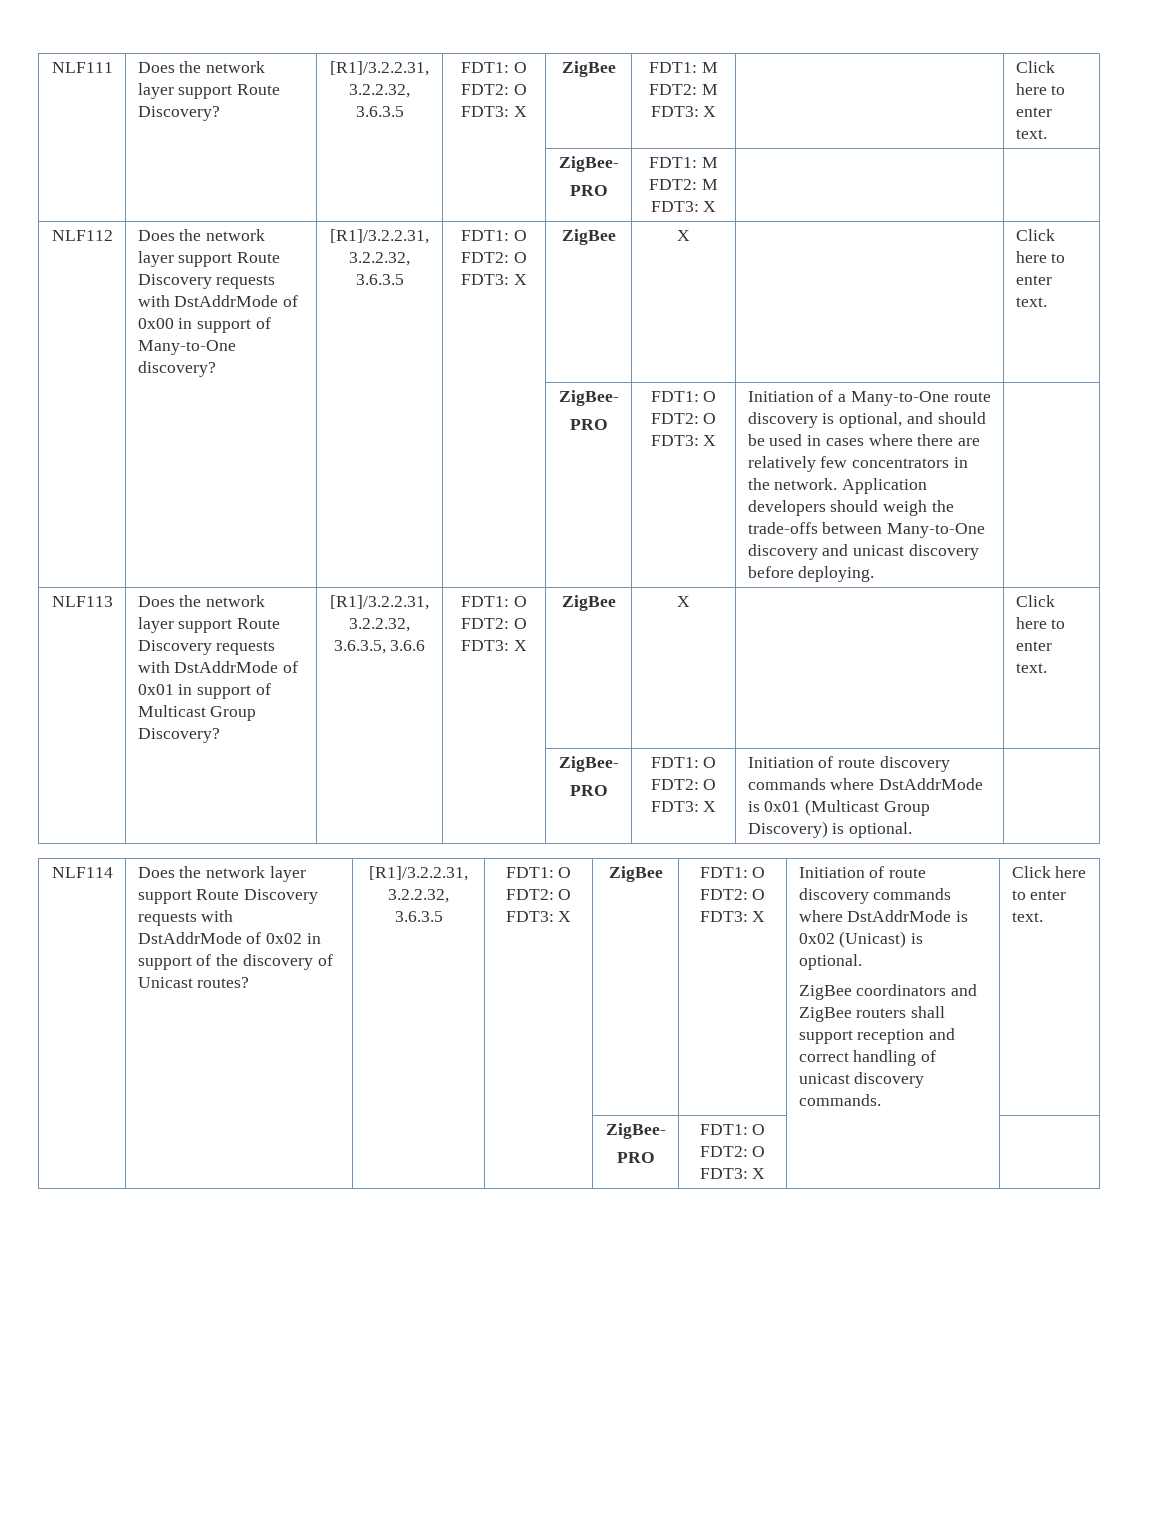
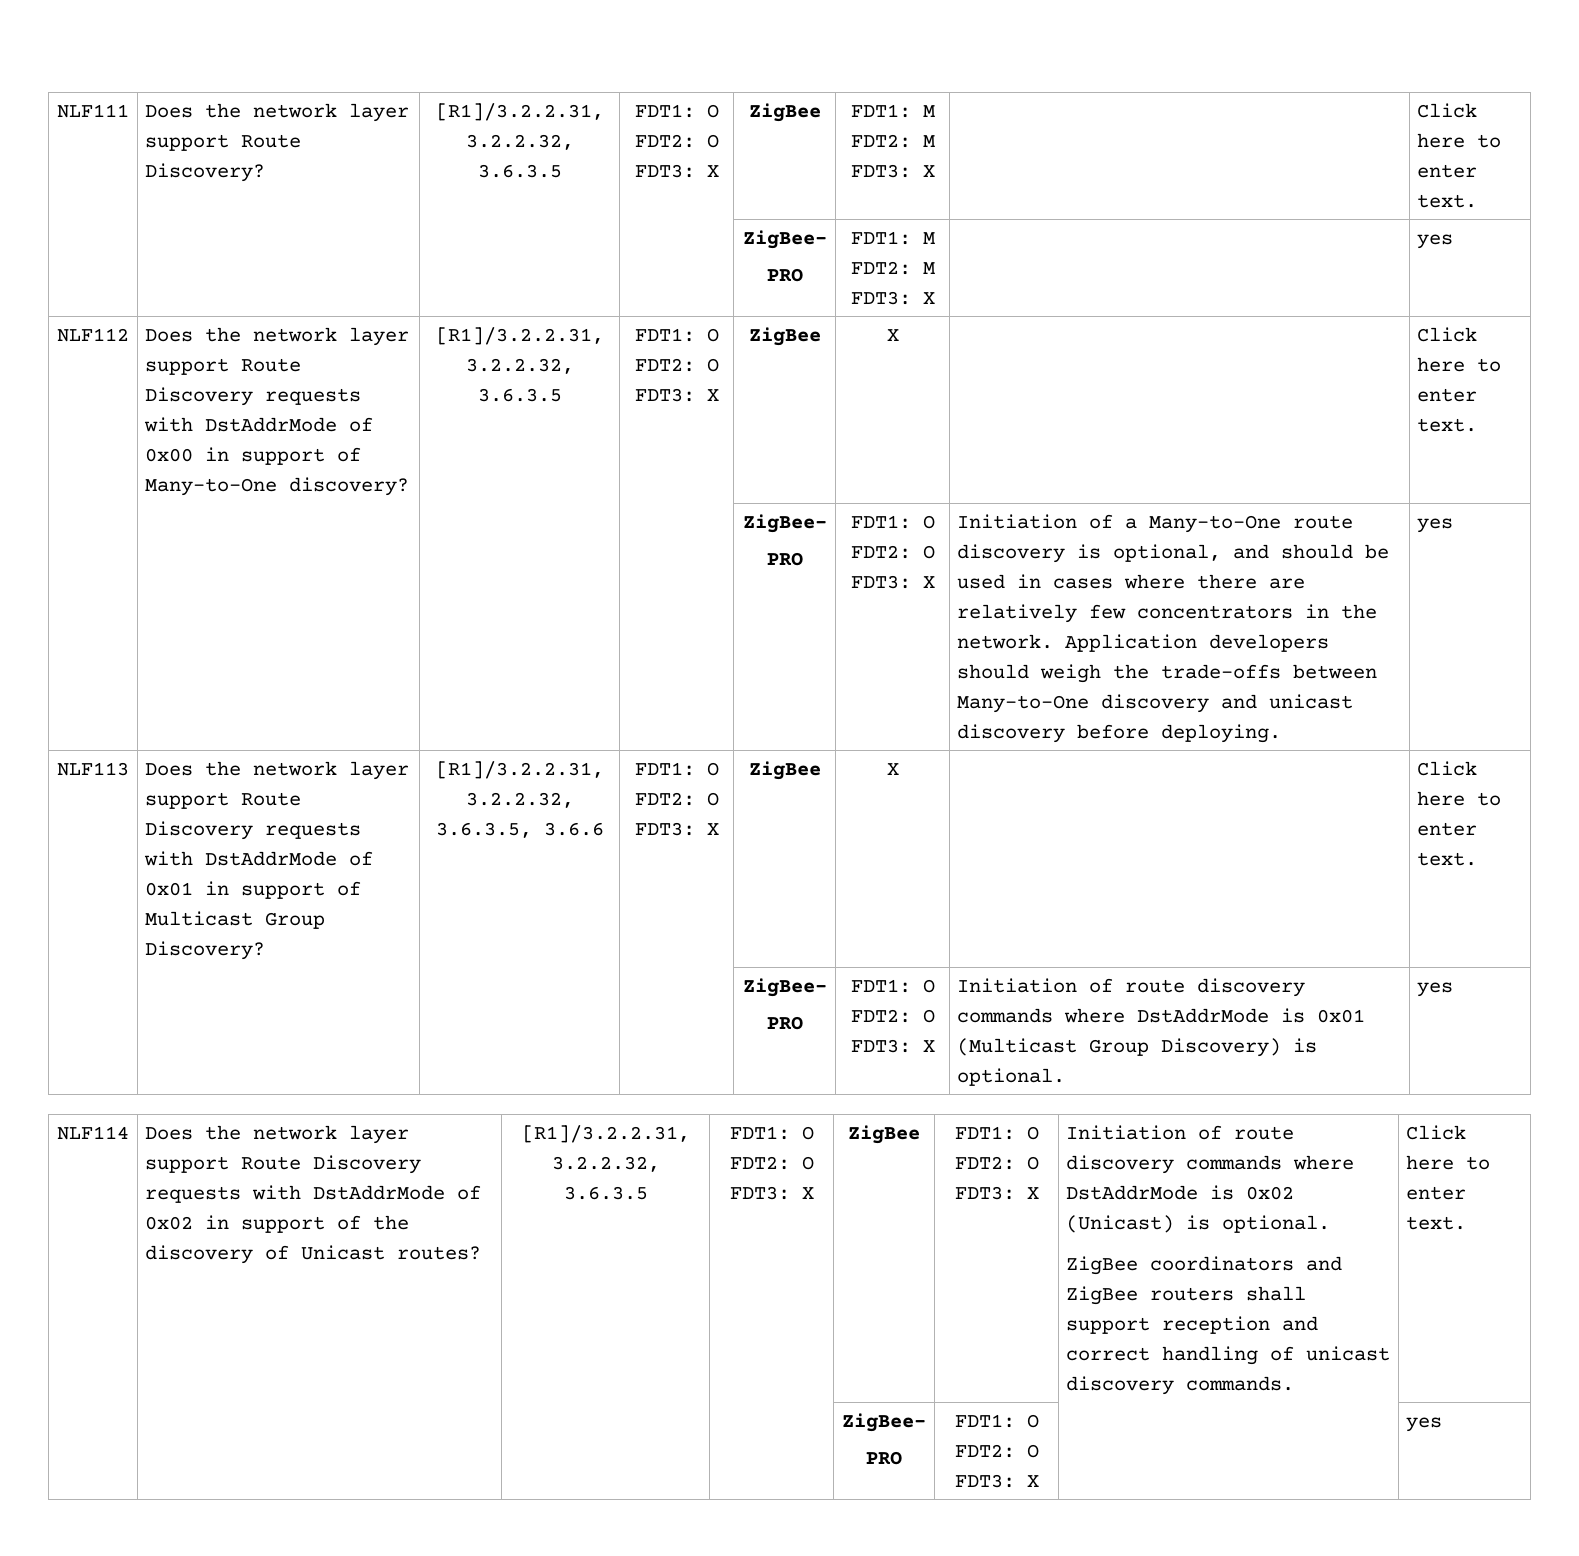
(717, 206) none -> [1417,234,1454,249] yes
(875, 574) none -> [1417,518,1454,533] yes
(913, 830) none -> [1417,982,1454,997] yes
(766, 1173) none -> [1406,1417,1443,1432] yes

